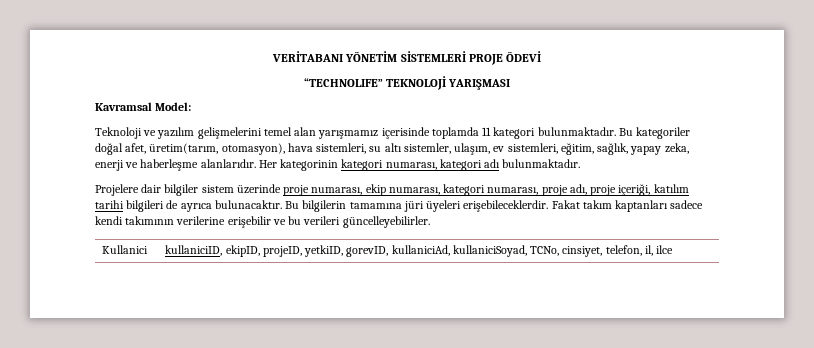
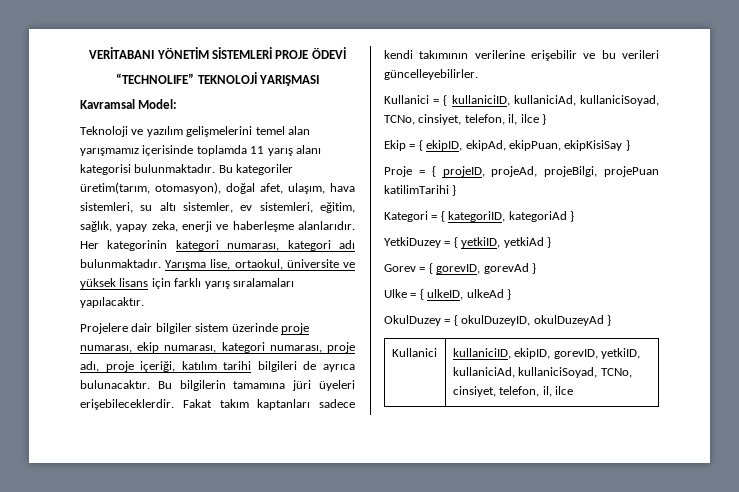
[493,127,691,139] [95,143,285,155] kategori bulunmaktadır. Bu kategoriler doğal afet, üretim(tarım, otomasyon), -> [267,145,321,156] [80,164,294,175] [80,182,325,194] yarış alanı kategorisi bulunmaktadır. Bu kategoriler üretim(tarım, otomasyon), doğal afet, ulaşım,
[454,143,491,155] ulaşım, -> (233, 207) none
(581, 163) none -> [165,259,355,270] [80,278,294,289] [80,297,144,308] Yarışma lise, ortaokul, üniversite ve yüksek lisans için farklı yarış sıralamaları yapılacaktır.
[102,245,149,254] [165,245,673,257] // Kullanici | kullaniciID, ekipID, projeID, yetkiID, gorevID, kullaniciAd, kullaniciSoyad, TCNo, cinsiyet, telefon, il, ilce -> [384,95,659,106] [384,114,546,125] [384,140,630,151] [384,166,659,177] [384,185,457,196] [384,211,574,222] [384,237,551,248] [384,263,536,274] [384,289,511,300] [384,315,611,326] [391,348,437,357] [452,348,640,359] [452,367,632,378] [452,386,573,397] // Kullanici = { kullaniciID, kullaniciAd, kullaniciSoyad, TCNo, cinsiyet, telefon, il, ilce } // Ekip = { ekipID, ekipAd, ekipPuan, ekipKisiSay } // Proje = { projeID, projeAd, projeBilgi, projePuan katilimTarihi } // Kategori = { kategoriID, kategoriAd } // YetkiDuzey = { yetkiID, yetkiAd } // Gorev = { gorevID, gorevAd } // Ulke = { ulkeID, ulkeAd } // OkulDuzey = { okulDuzeyID, okulDuzeyAd } // Kullanici | kullaniciID, ekipID, gorevID, yetkiID, kullaniciAd, kullaniciSoyad, TCNo, cinsiyet, telefon, il, ilce

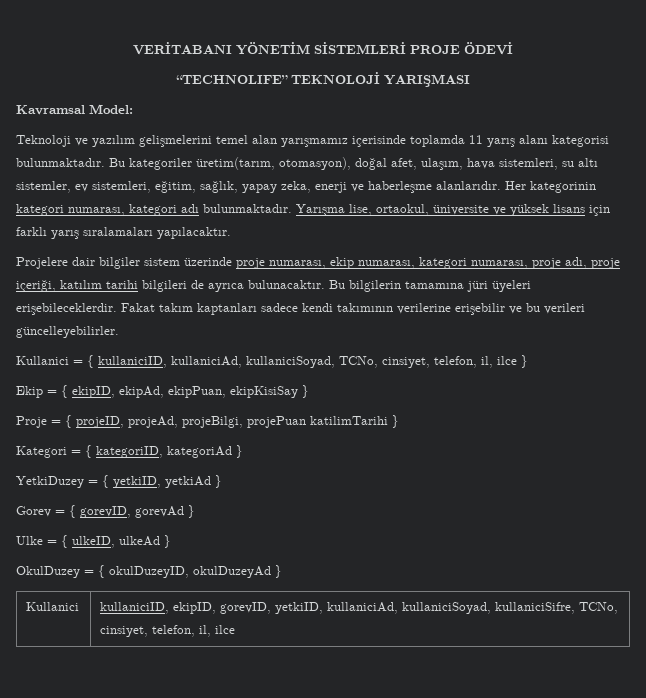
(598, 372) none -> [495,602,576,614] kullaniciSifre,

